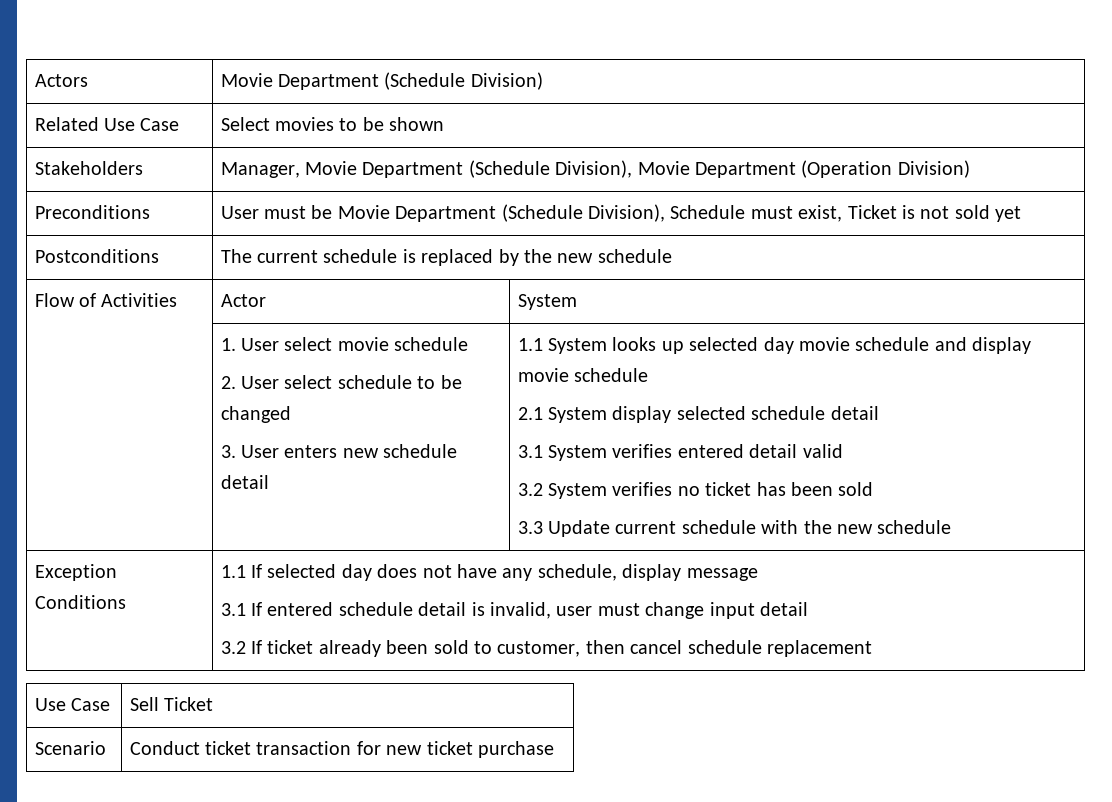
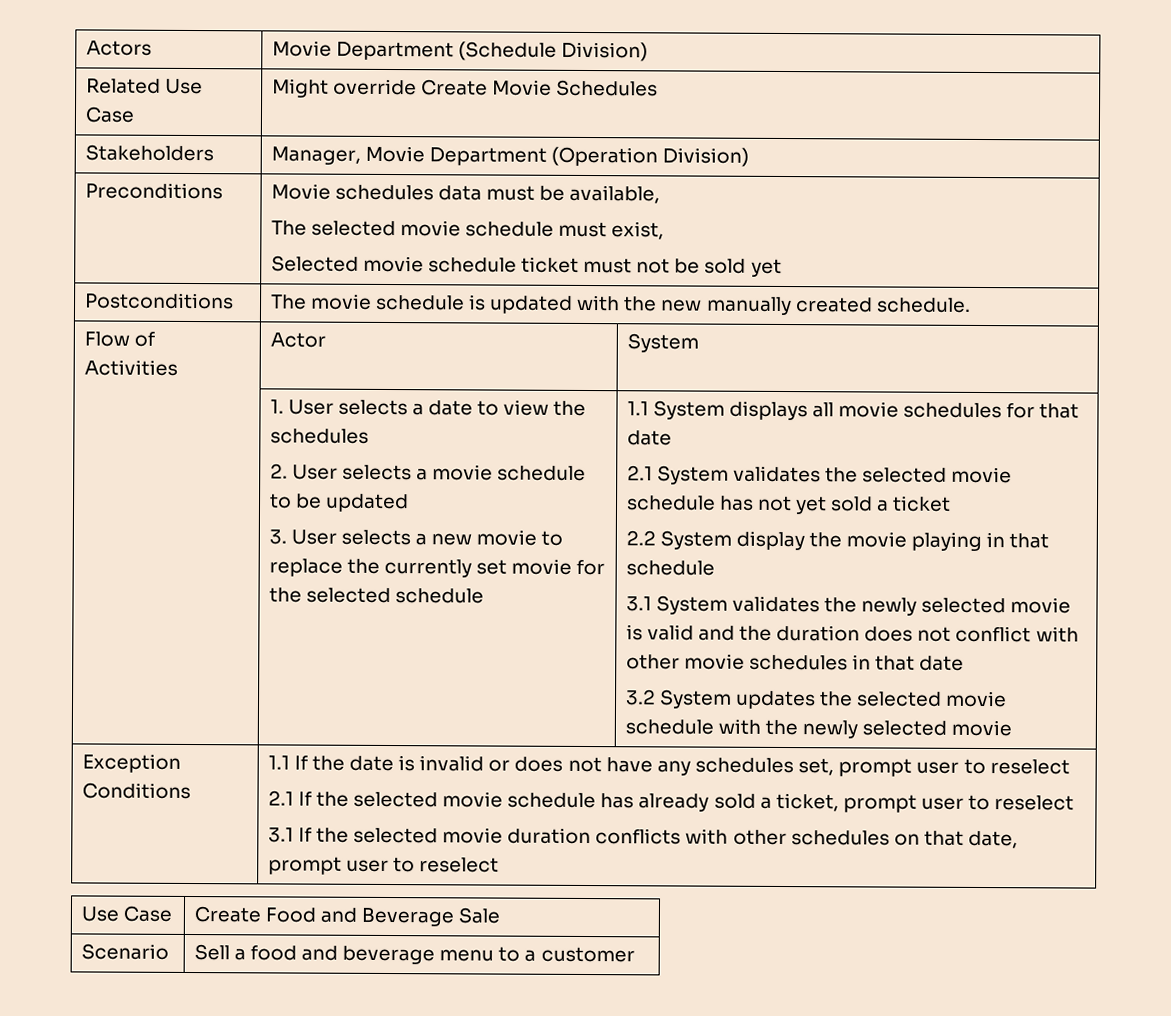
[220,117,445,131] Select movies to be shown -> [271,78,659,98] Might override Create Movie Schedules
[468,160,797,178] (Schedule Division), Movie Department -> (547, 156) none
[220,204,950,222] User must be Movie Department (Schedule Division), Schedule must exist, Ticket is not -> [270,183,661,204] [270,220,665,240] [270,255,701,274] Movie schedules data must be available, // The selected movie schedule must exist, // Selected movie schedule ticket must not be
[257,250,319,263] current -> [310,293,372,310] movie
[421,249,672,266] replaced by the new schedule -> [489,294,971,316] updated with the new manually created schedule.
[284,337,469,351] select movie schedule -> [337,399,587,417] [269,428,369,444] selects a date to view the schedules
[284,375,333,389] select -> [341,464,494,481] selects a movie
[220,406,291,423] changed -> [324,493,409,513] updated
[284,444,458,458] [220,475,269,489] enters new schedule detail -> [340,529,564,546] [268,558,606,578] [268,587,484,604] selects a new movie to replace the currently set movie for the selected schedule
[612,337,1032,354] [517,368,649,382] [517,406,879,423] looks up selected day movie schedule and display movie schedule // 2.1 System display selected schedule detail -> [728,400,1080,421] [626,430,672,446] [626,465,1013,485] [625,495,952,515] [625,530,1050,552] [625,560,715,576] displays all movie schedules for that date // 2.1 System validates the selected movie schedule has not yet sold a ticket // 2.2 System display the movie playing in that schedule
[612,444,843,458] [517,482,874,499] [517,520,952,537] [34,564,117,581] [34,595,126,609] [220,564,758,581] [220,602,809,619] [220,640,873,657] [34,698,111,711] [129,697,214,711] [34,741,106,755] [129,741,555,758] verifies entered detail valid // 3.2 System verifies no ticket has been sold // 3.3 Update current schedule with the new schedule // Exception Conditions | 1.1 If selected day does not have any schedule, display message // 3.1 If entered schedule detail is invalid, user must change input detail // 3.2 If ticket already been sold to customer, then cancel schedule replacement // Use Case | Sell Ticket // Scenario | Conduct ticket transaction for new ticket purchase -> [731,595,1072,616] [625,624,1079,643] [625,653,965,671] [625,689,1008,710] [624,718,1013,739] [81,753,181,773] [81,782,191,800] [267,755,1070,777] [267,790,1075,813] [267,827,1019,849] [267,856,499,875] [80,905,172,922] [193,906,501,927] [80,943,169,960] [193,944,635,965] validates the newly selected movie is valid and the duration does not conflict with other movie schedules in that date // 3.2 System updates the selected movie schedule with the newly selected movie // Exception Conditions | 1.1 If the date is invalid or does not have any schedules set, prompt user to reselect // 2.1 If the selected movie schedule has already sold a ticket, prompt user to reselect // 3.1 If the selected movie duration conflicts with other schedules on that date, prompt user to reselect // Use Case | Create Food and Beverage Sale // Scenario | Sell a food and beverage menu to a customer

